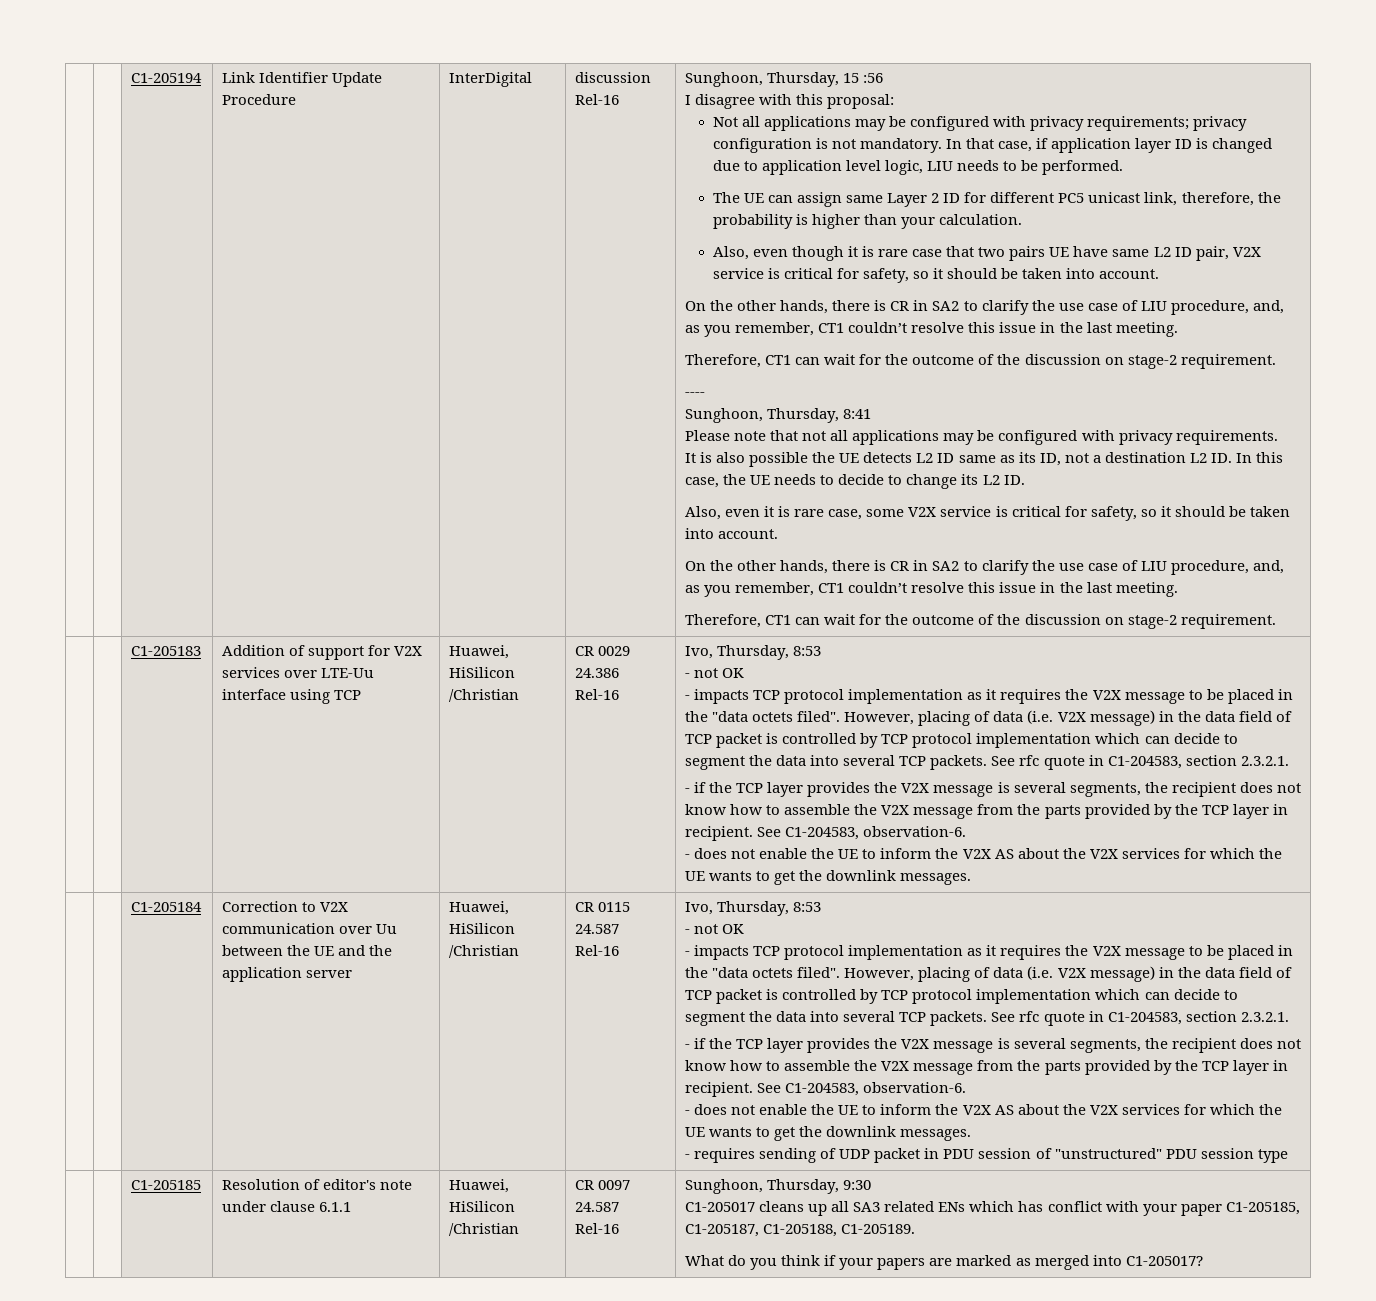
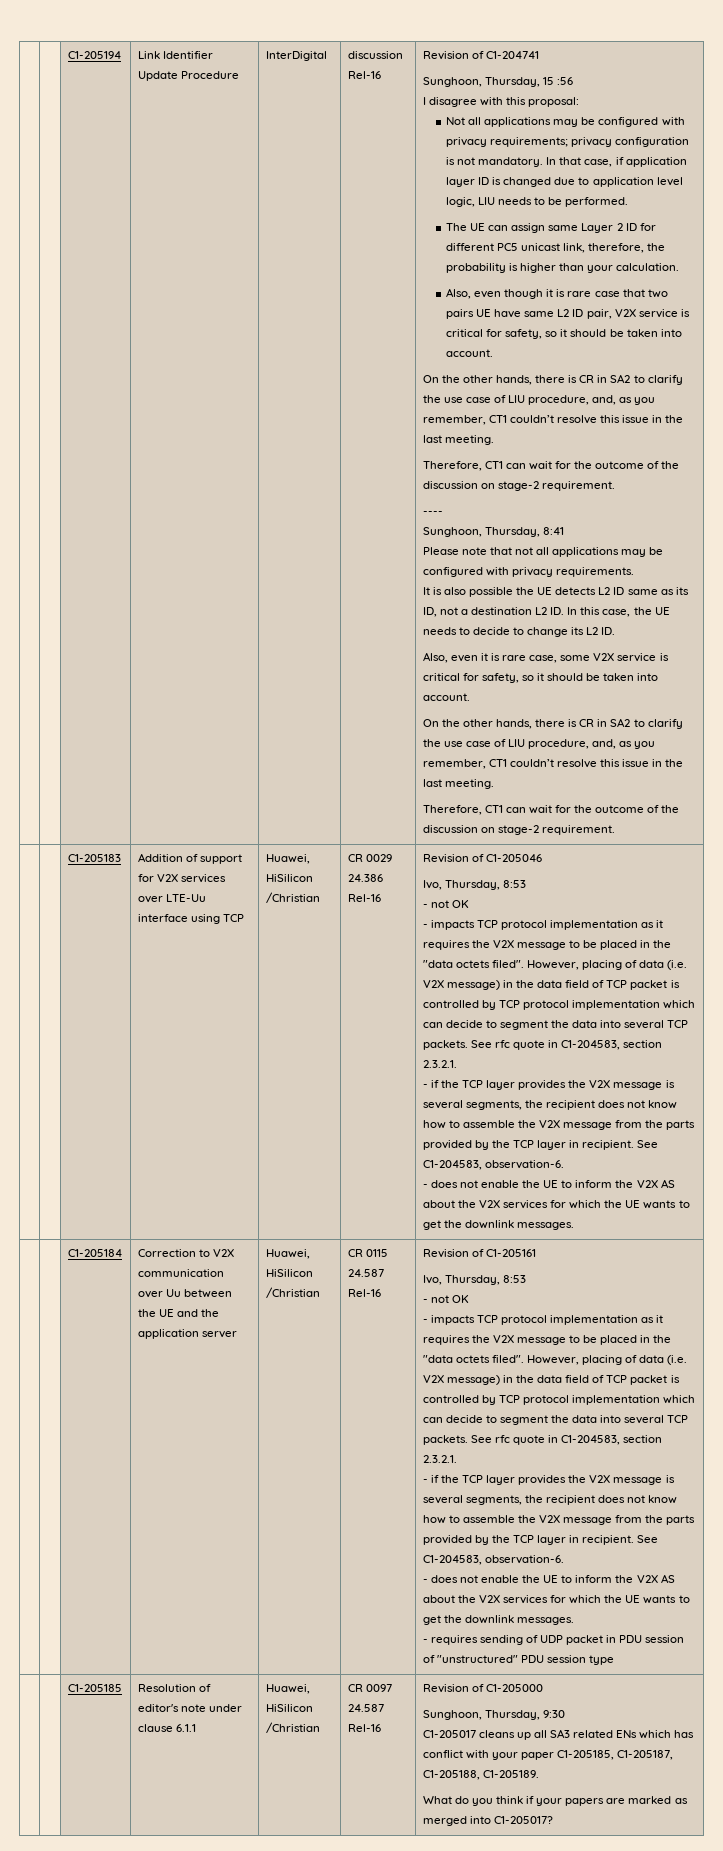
(620, 99) none -> [422,51,539,60] Revision of C1-204741 //
(620, 694) none -> [422,854,542,863] Revision of C1-205046 //
(620, 950) none -> [422,1249,536,1258] Revision of C1-205161 //
(620, 1228) none -> [422,1684,543,1693] Revision of C1-205000 //

